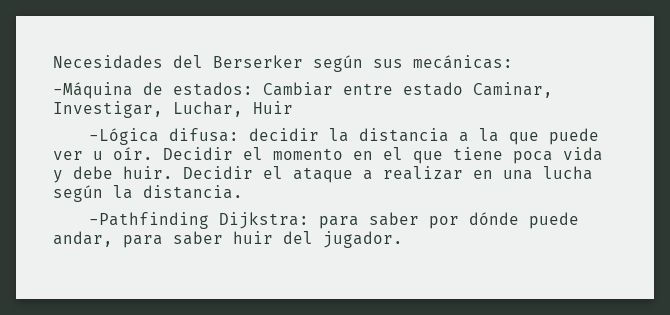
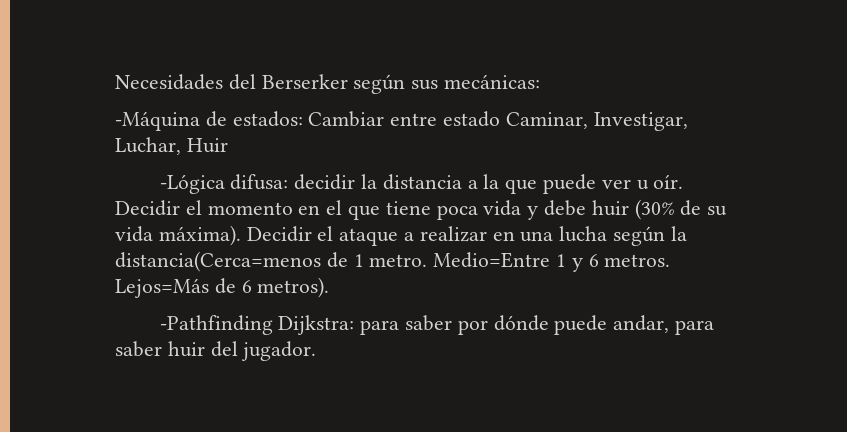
[123,166,173,179] huir. -> [591,199,728,220] [115,225,241,246] huir (30% de su vida máxima).
[143,185,243,199] distancia. -> [115,251,671,272] [115,277,330,298] distancia(Cerca=menos de 1 metro. Medio=Entre 1 y 6 metros. Lejos=Más de 6 metros).

